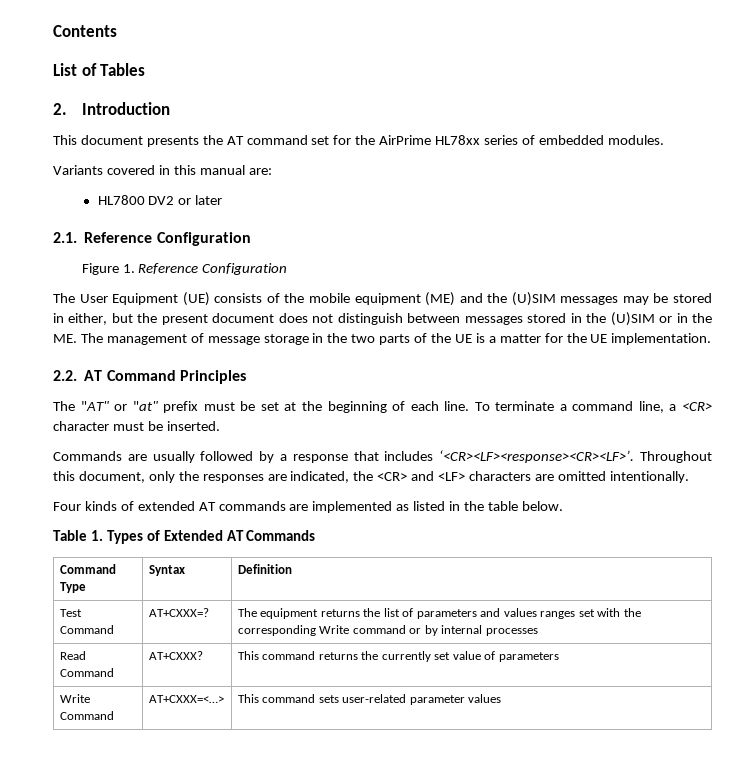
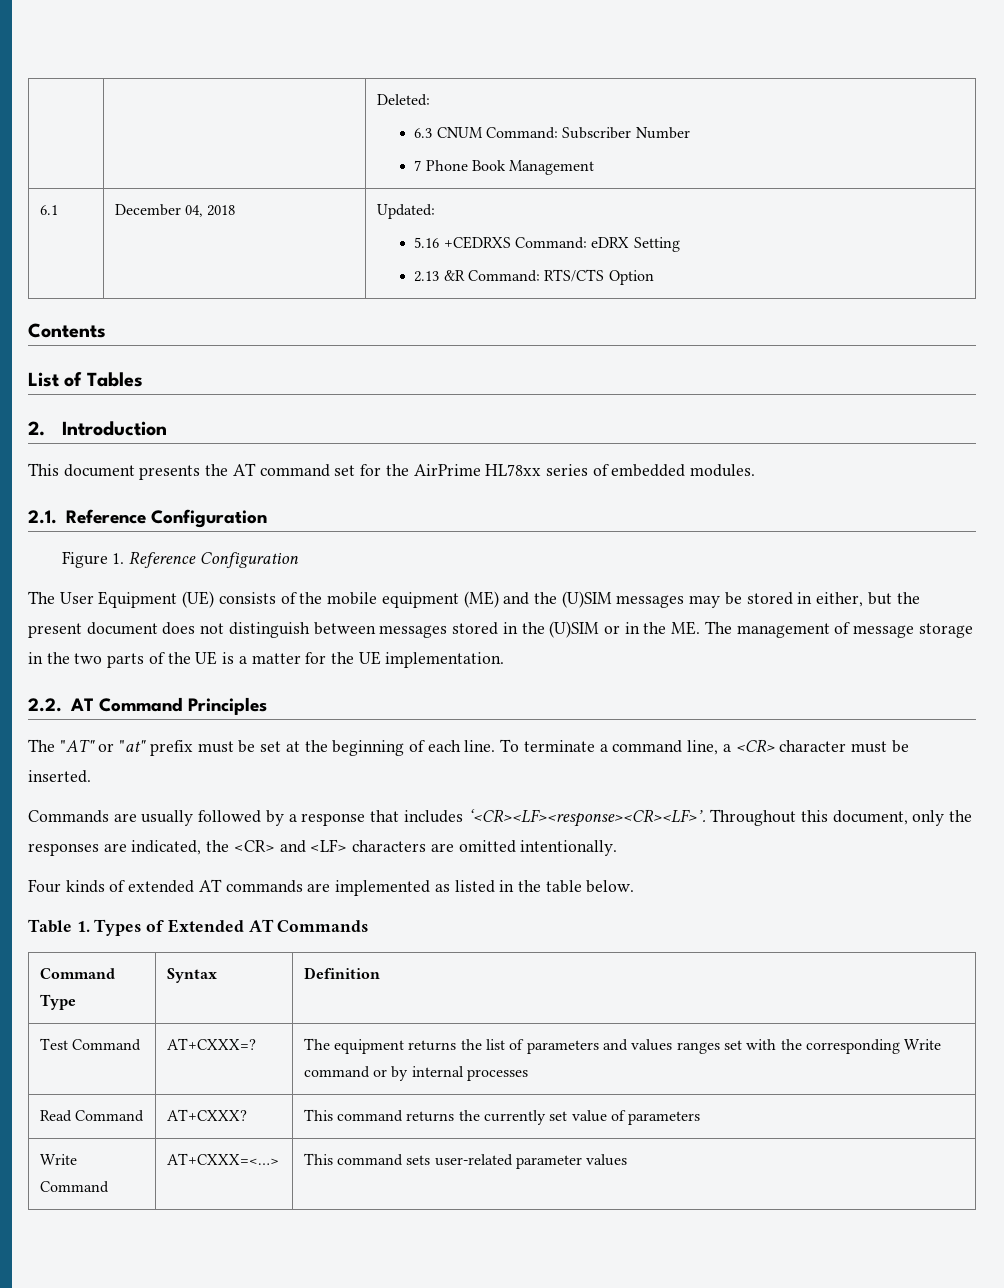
(53, 31) none -> [376,94,430,106] [414,127,690,139] [414,160,595,175] [39,205,58,215] [114,204,236,217] [376,204,435,219] [414,236,680,252] [414,269,654,285] | | Deleted: // 6.3 CNUM Command: Subscriber Number // 7 Phone Book Management // 6.1 | December 04, 2018 | Updated: // 5.16 +CEDRXS Command: eDRX Setting // 2.13 &R Command: RTS/CTS Option //
[53,165,272,175] [97,195,223,205] // Variants covered in this manual are: // HL7800 DV2 or later -> (756, 470) none

